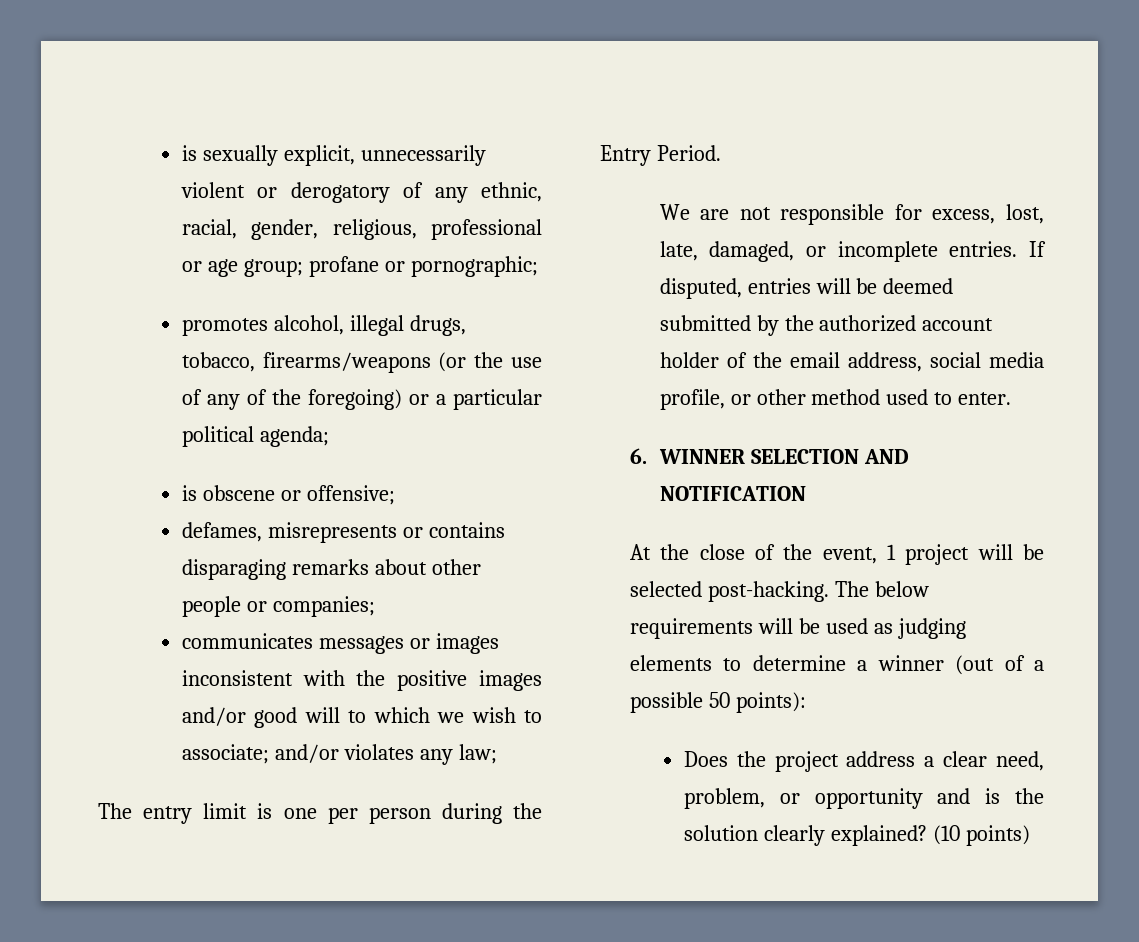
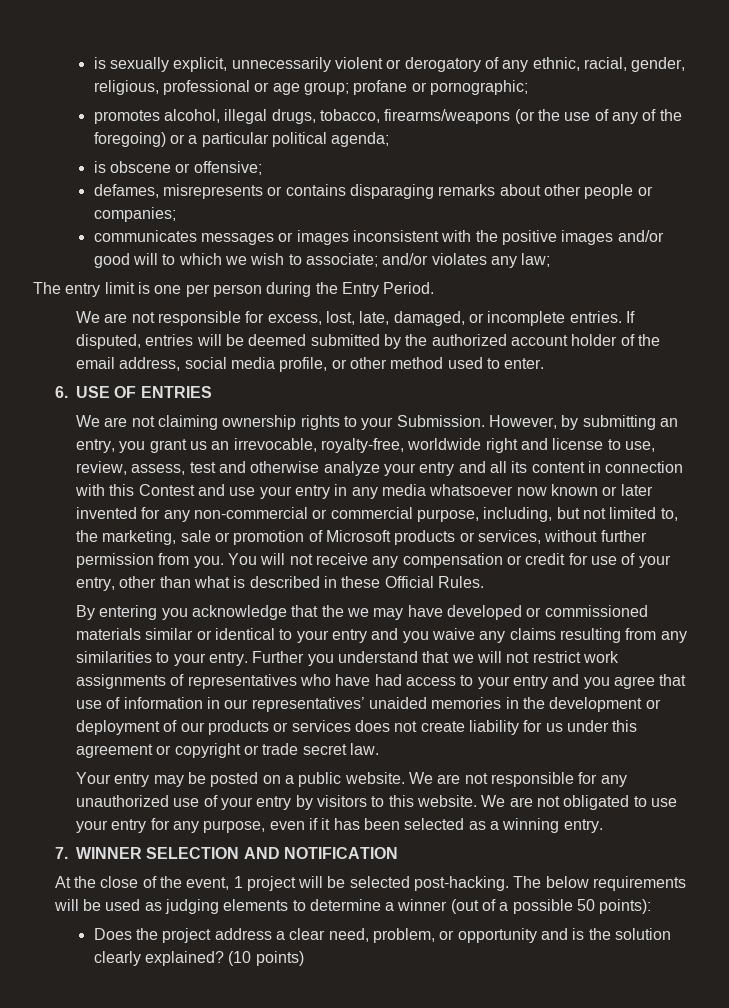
(647, 456) none -> [76,386,212,398] [76,415,678,430] [76,438,655,453] [76,461,684,476] [75,484,653,499] [76,507,678,522] [76,530,647,545] [76,553,671,568] [76,576,485,591] [76,605,648,620] [76,628,687,643] [76,651,619,666] [76,674,687,689] [76,697,661,712] [76,720,638,735] [76,743,380,758] [76,772,627,787] [76,795,677,810] [76,818,603,833] [54,847,68,859] USE OF ENTRIES // We are not claiming ownership rights to your Submission. However, by submitting an entry, you grant us an irrevocable, royalty-free, worldwide right and license to use, review, assess, test and otherwise analyze your entry and all its content in connection with this Contest and use your entry in any media whatsoever now known or later invented for any non-commercial or commercial purpose, including, but not limited to, the marketing, sale or promotion of Microsoft products or services, without further permission from you. You will not receive any compensation or credit for use of your entry, other than what is described in these Official Rules. // By entering you acknowledge that the we may have developed or commissioned materials similar or identical to your entry and you waive any claims resulting from any similarities to your entry. Further you understand that we will not restrict work assignments of representatives who have had access to your entry and you agree that use of information in our representatives’ unaided memories in the development or deployment of our products or services does not create liability for us under this agreement or copyright or trade secret law. // Your entry may be posted on a public website. We are not responsible for any unauthorized use of your entry by visitors to this website. We are not obligated to use your entry for any purpose, even if it has been selected as a winning entry. // 7.

